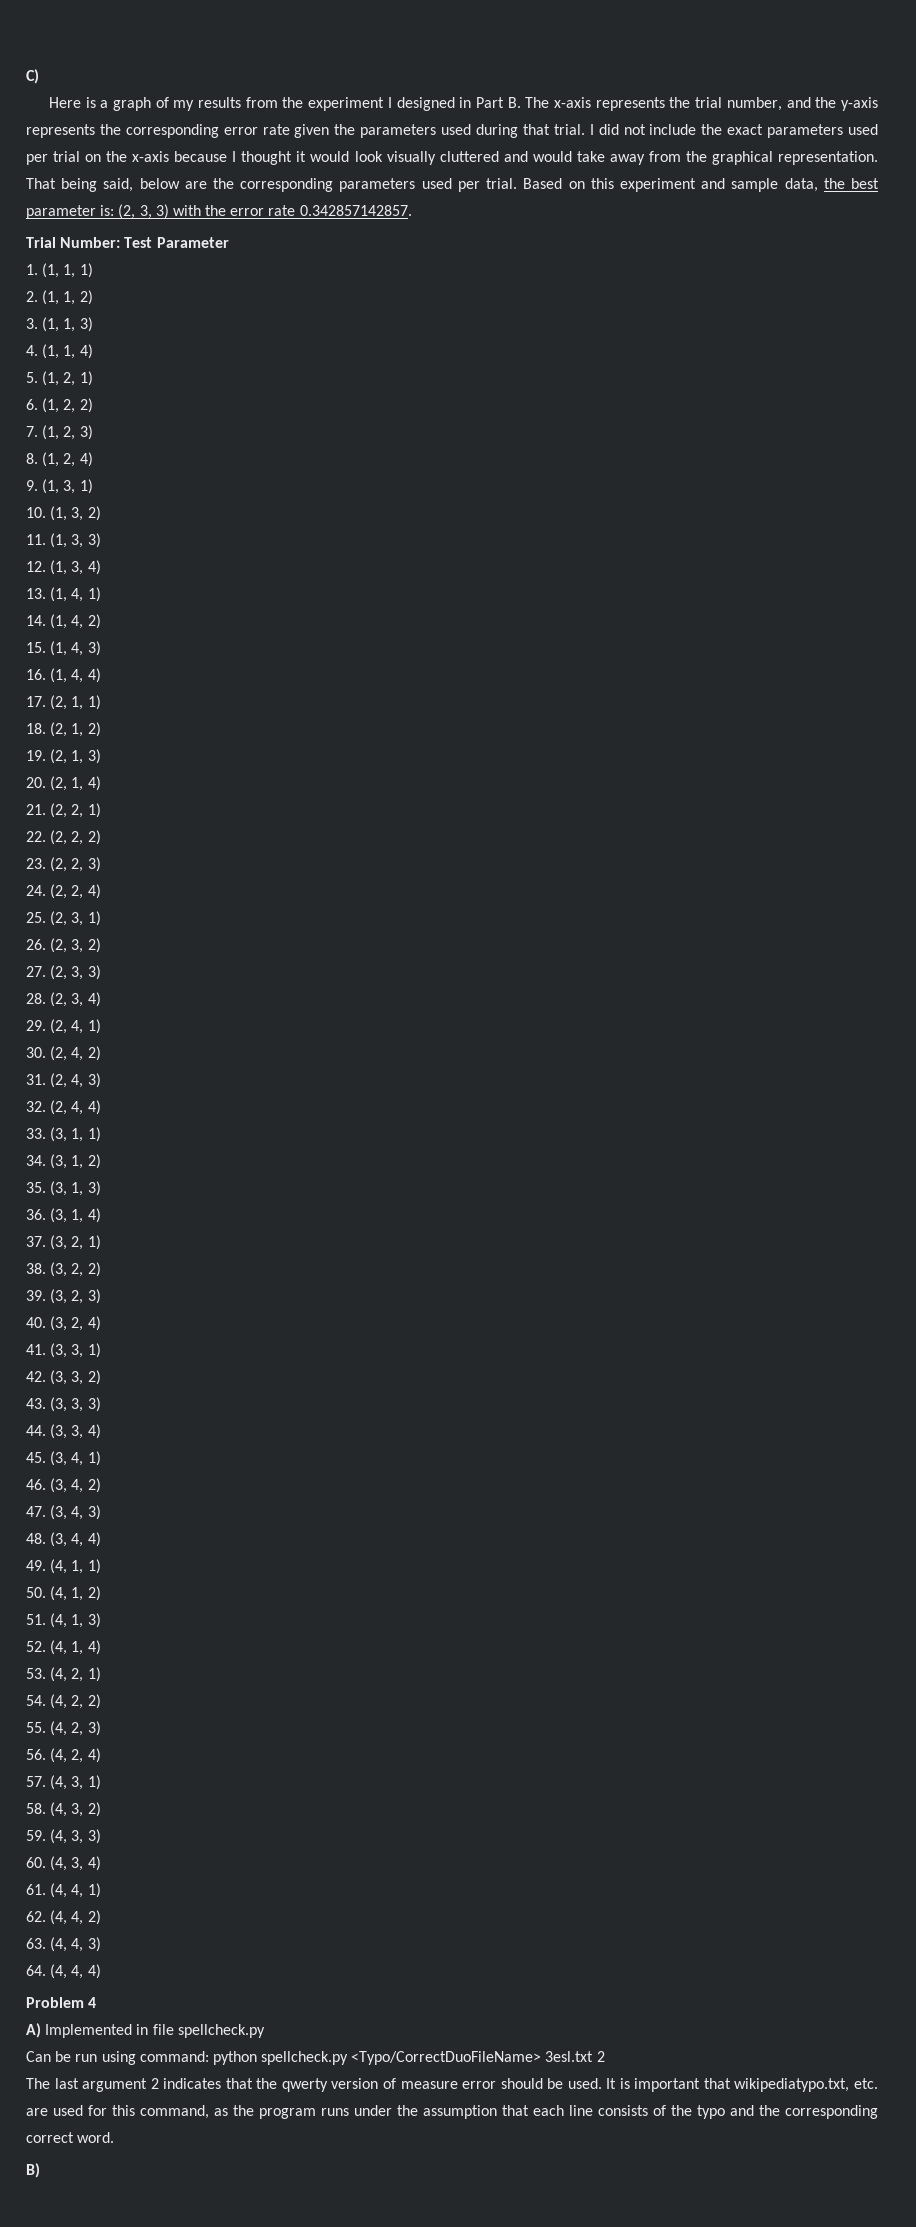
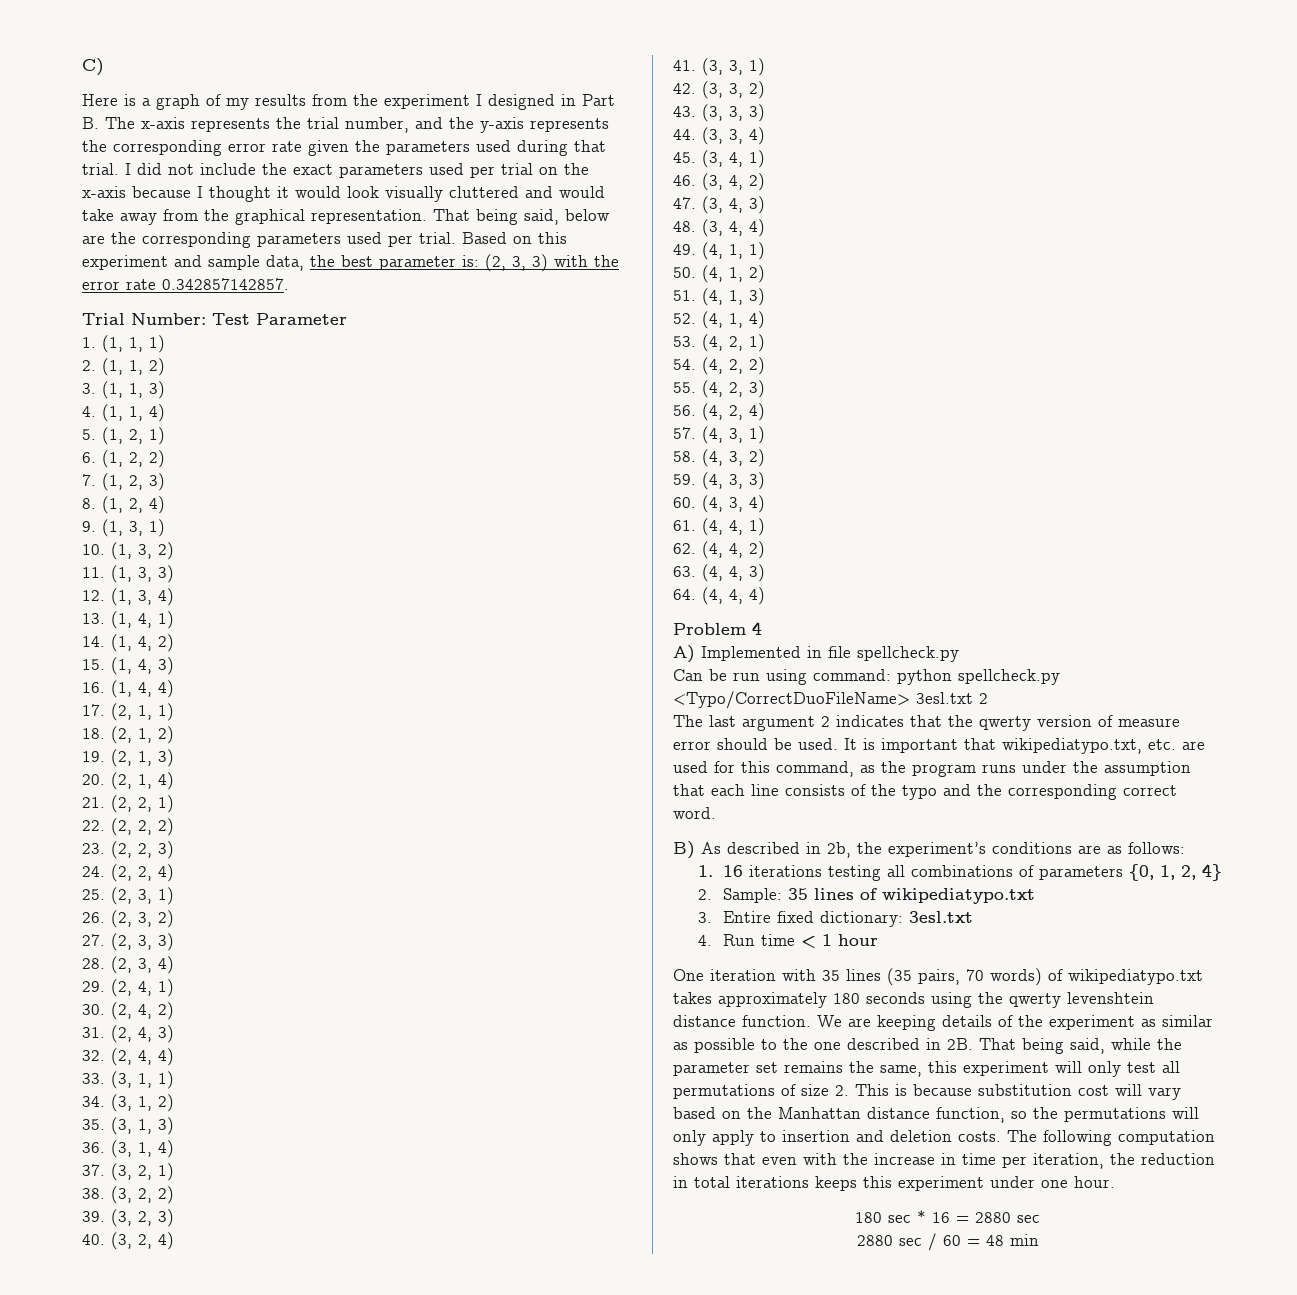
(40, 2170) none -> [701,842,1185,858] [697,864,1222,881] [697,888,1035,904] [697,911,973,927] [697,934,878,948] [673,968,1203,986] [673,992,1154,1008] [673,1015,1213,1031] [673,1038,1182,1054] [673,1061,1180,1077] [673,1084,1181,1100] [673,1107,1199,1123] [673,1130,1215,1146] [673,1153,1215,1169] [673,1176,1115,1191] [855,1210,1040,1223] [856,1233,1039,1251] As described in 2b, the experiment’s conditions are as follows: // 1. 16 iterations testing all combinations of parameters {0, 1, 2, 4} // 2. Sample: 35 lines of wikipediatypo.txt // 3. Entire fixed dictionary: 3esl.txt // 4. Run time < 1 hour // One iteration with 35 lines (35 pairs, 70 words) of wikipediatypo.txt takes approximately 180 seconds using the qwerty levenshtein distance function. We are keeping details of the experiment as similar as possible to the one described in 2B. That being said, while the parameter set remains the same, this experiment will only test all permutations of size 2. This is because substitution cost will vary based on the Manhattan distance function, so the permutations will only apply to insertion and deletion costs. The following computation shows that even with the increase in time per iteration, the reduction in total iterations keeps this experiment under one hour. // 180 sec * 16 = 2880 sec // 2880 sec / 60 = 48 min

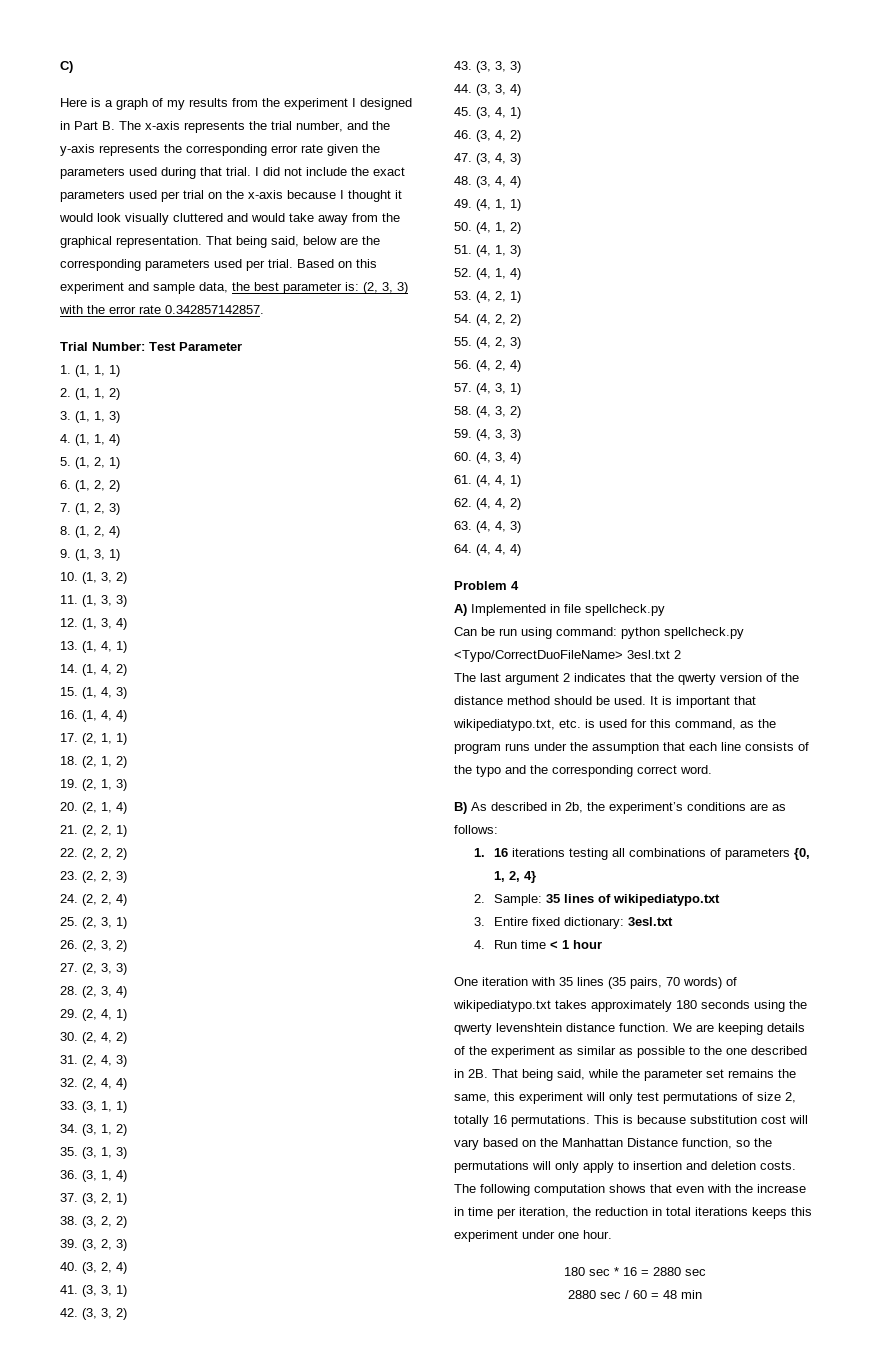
[1118,718,1180,727] [673,741,711,750] measure error -> [781,673,799,682] [454,696,550,705] the distance method
[1182,741,1205,750] are -> [585,719,595,728] is
[1162,1061,1180,1073] all -> (659, 1096) none
[835,1085,849,1096] 2. -> [785,1092,796,1103] [454,1115,590,1127] 2, totally 16 permutations.
[867,1107,930,1119] distance -> [627,1138,678,1147] Distance

